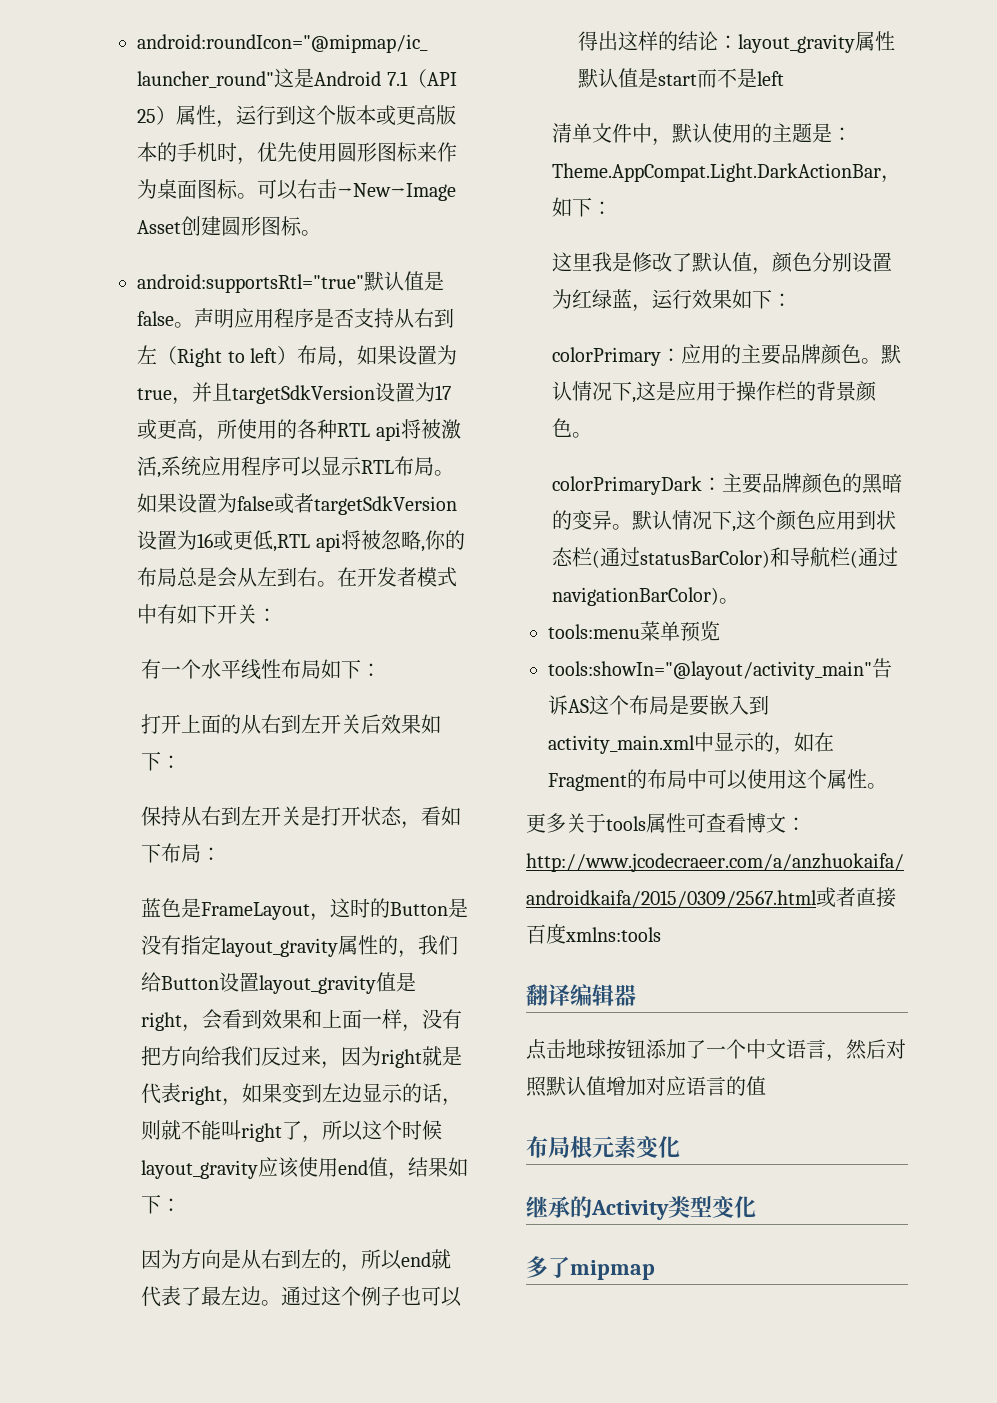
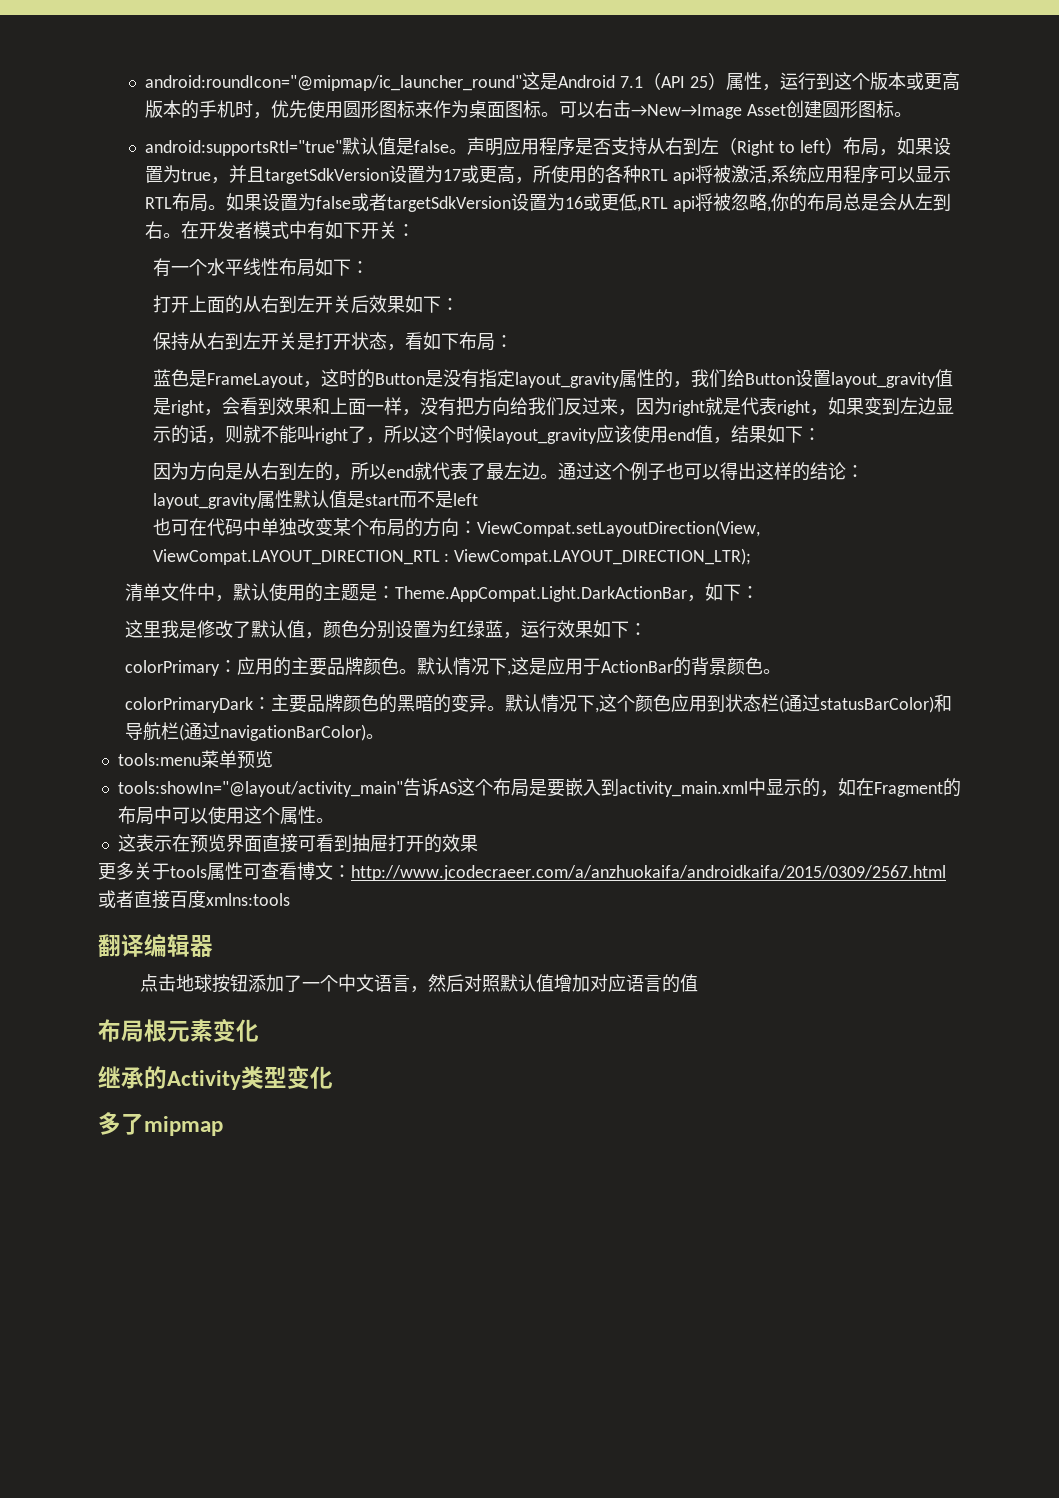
(785, 78) none -> [152,518,760,537] [152,548,752,565] // 也可在代码中单独改变某个布局的方向：ViewCompat.setLayoutDirection(View, ViewCompat.LAYOUT_DIRECTION_RTL : ViewCompat.LAYOUT_DIRECTION_LTR);
[736,381,797,401] 操作栏 -> [601,660,674,673] ActionBar
(887, 786) none -> [117,834,478,853] // 这表示在预览界面直接可看到抽屉打开的效果

